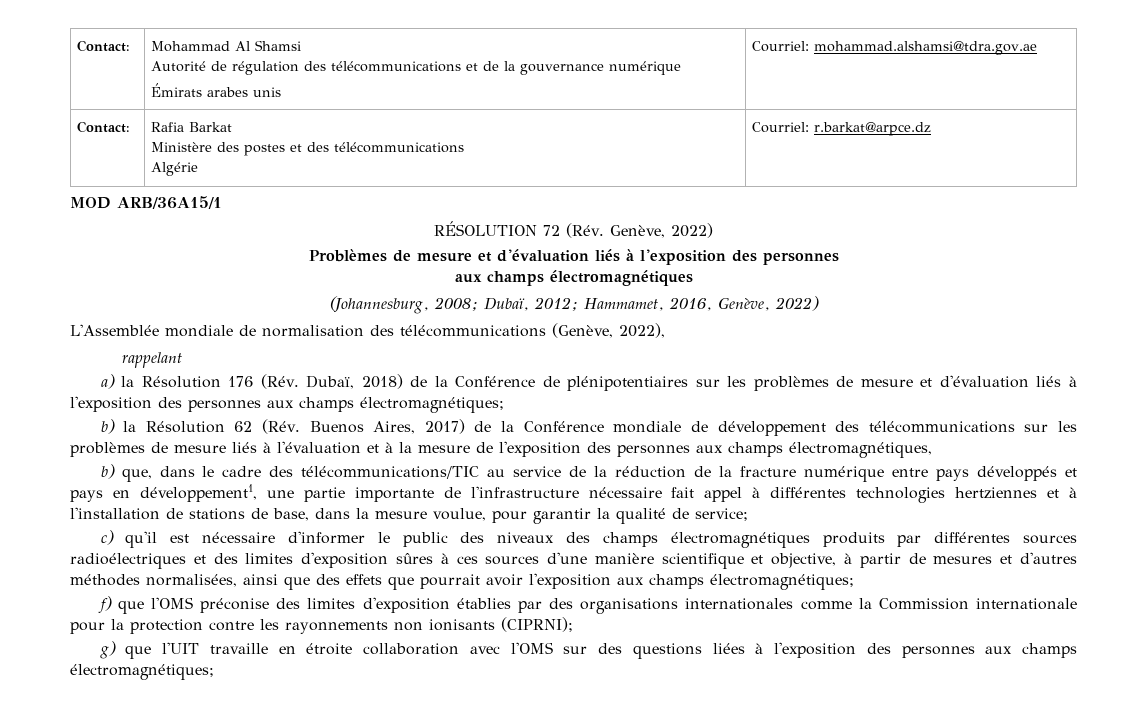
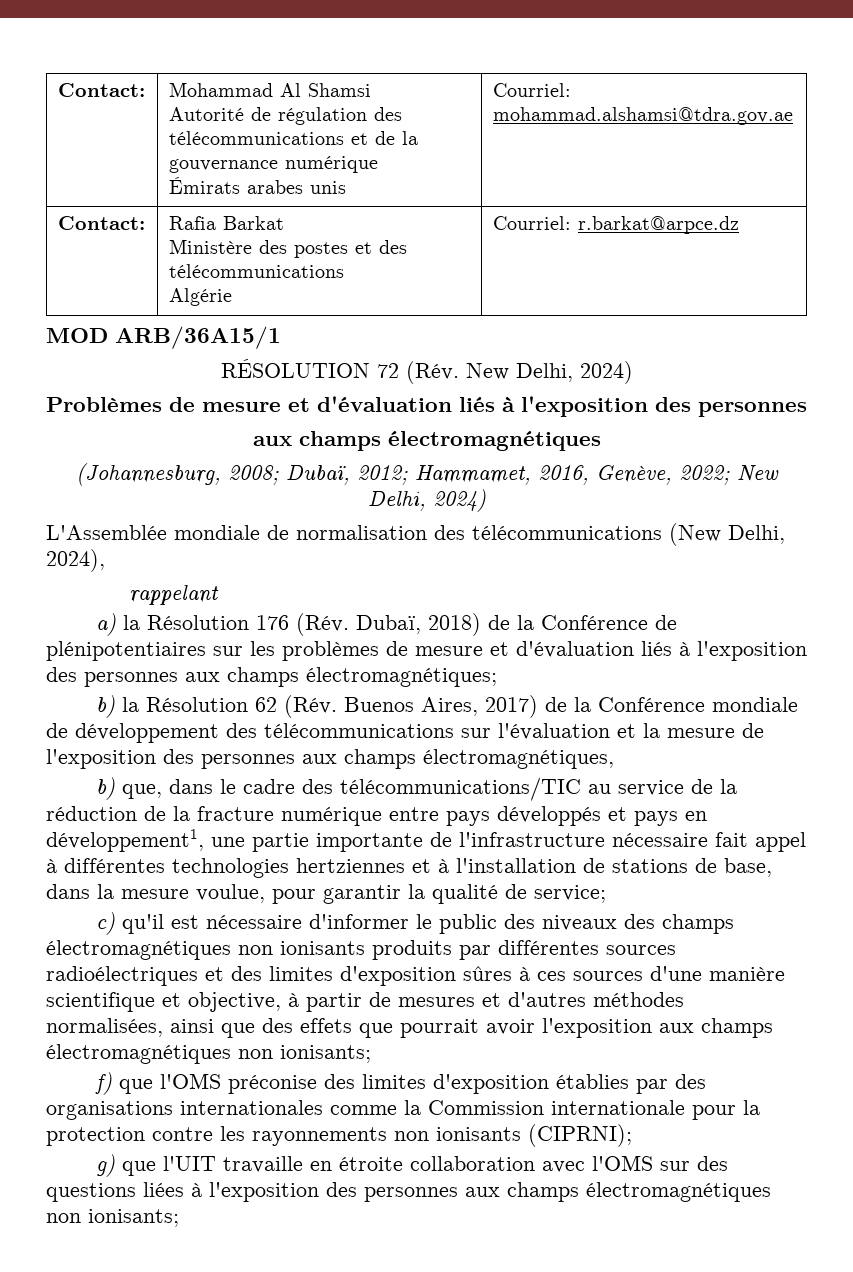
[609,223,713,238] Genève, 2022) -> [465,361,633,384] New Delhi, 2024)
[775,296,820,311] 2022) -> [678,465,779,485] [367,489,486,512] 2022; New Delhi, 2024)
[552,323,665,338] (Genève, 2022), -> [669,523,785,546] [46,549,105,572] (New Delhi, 2024),
[1058,421,1078,432] [70,442,271,457] les problèmes de mesure liés à -> (491, 733) none
[385,442,393,453] à -> (636, 731) none
(810, 540) none -> [238,941,365,955] non ionisants
[710,574,854,590] électromagnétiques; -> [46,1044,371,1064] électromagnétiques non ionisants;
[70,664,214,680] électromagnétiques; -> [586,1182,771,1202] [46,1209,179,1227] électromagnétiques non ionisants;

